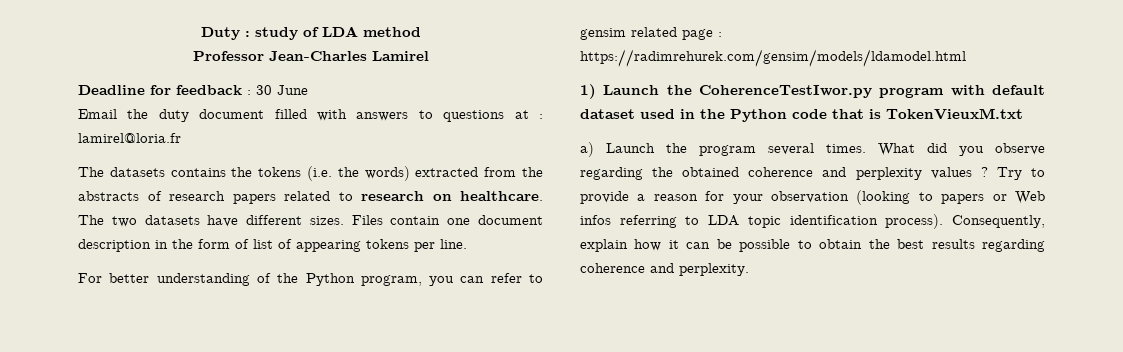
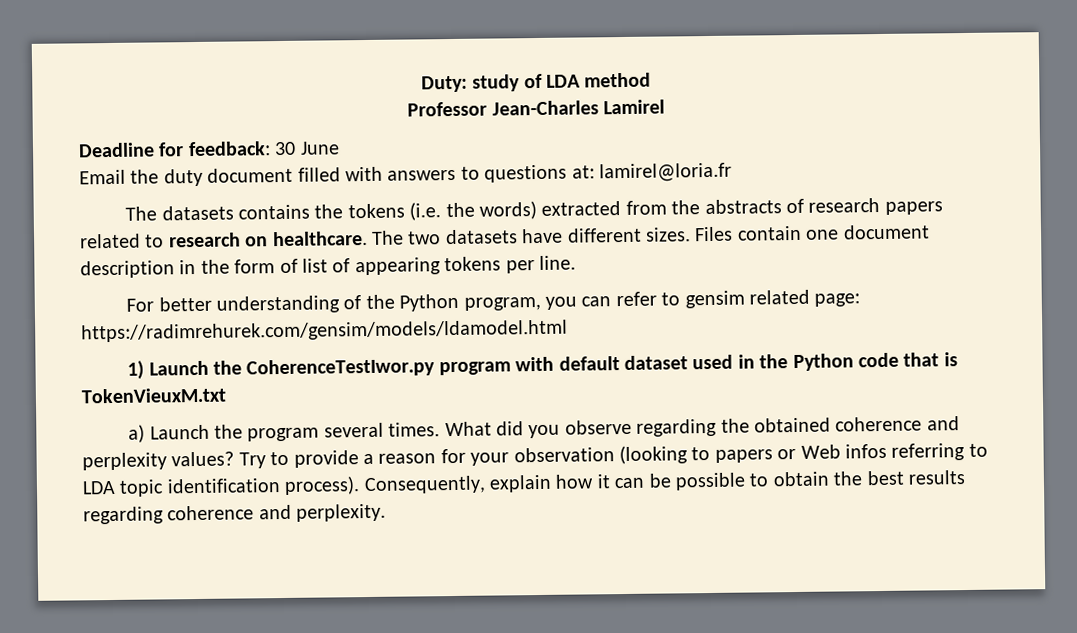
[200,27,250,40] Duty : -> [420,75,468,93] Duty:
[176,85,251,95] feedback : -> [187,141,271,157] feedback:
[514,110,543,119] at : -> [571,165,595,179] at:
[682,29,722,40] page : -> [814,293,861,307] page:
[930,167,988,179] values ? -> [171,451,235,467] values?

